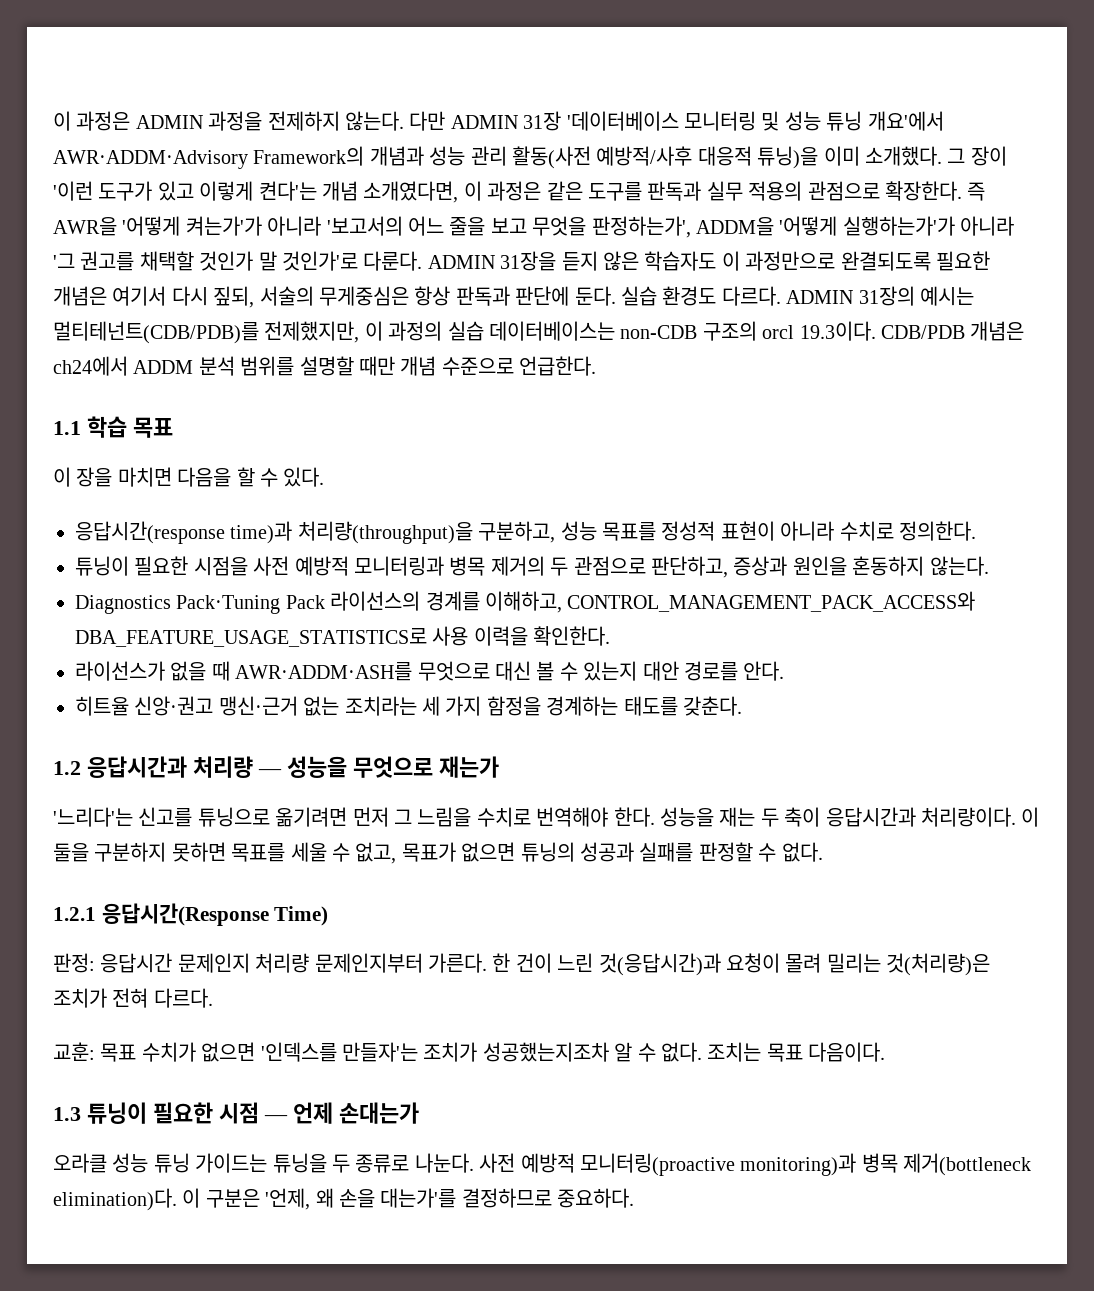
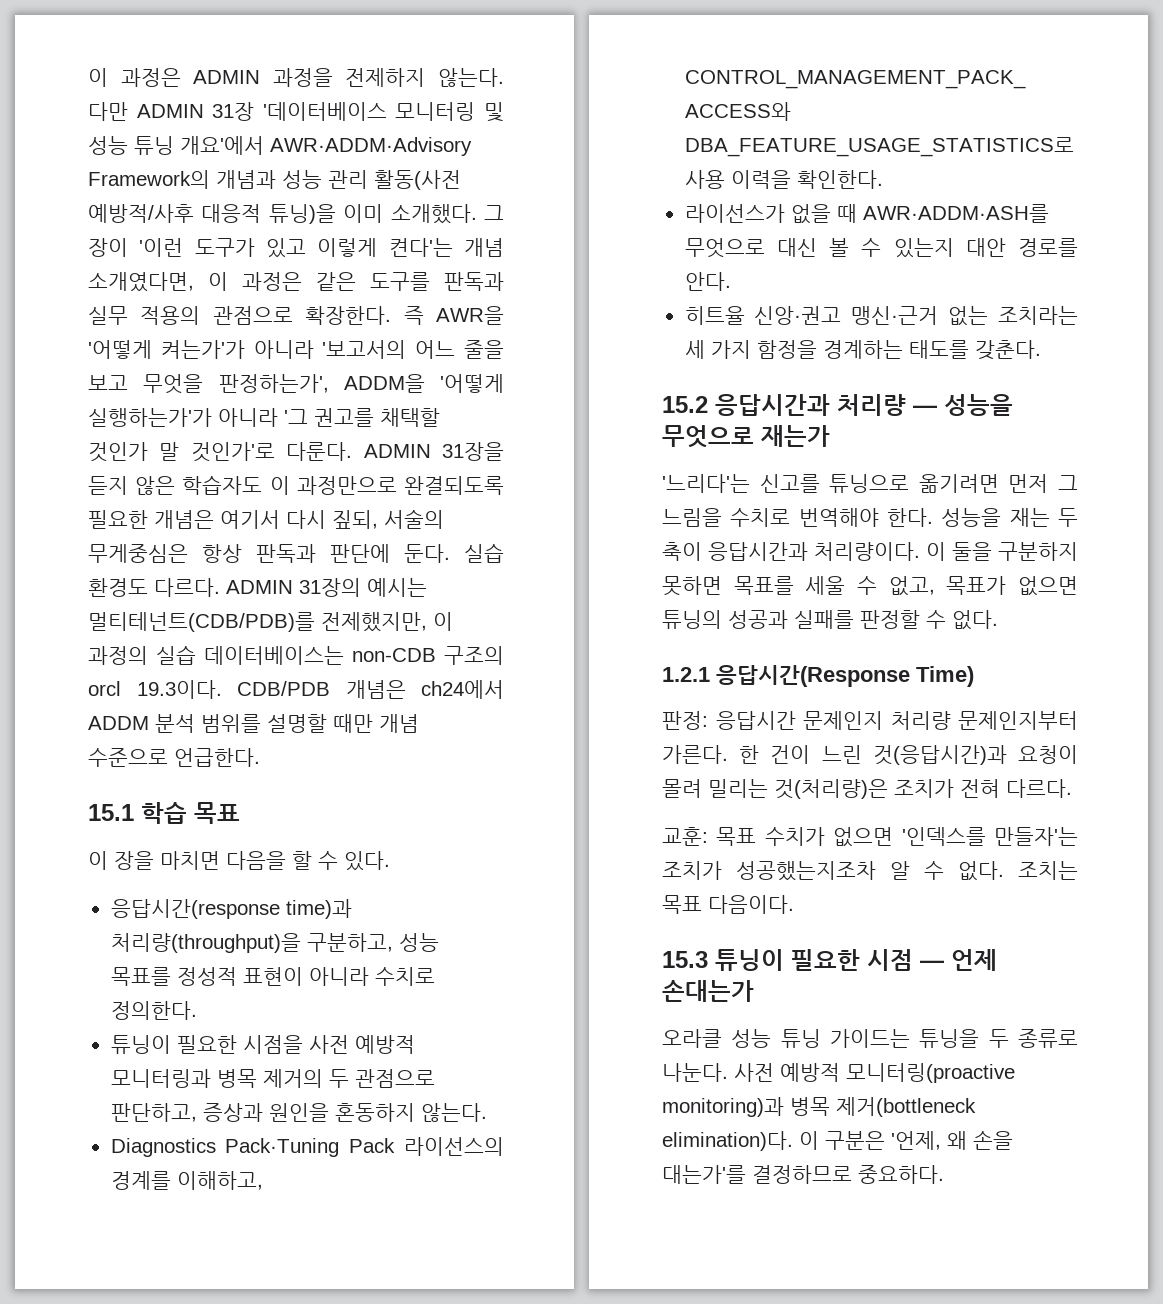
[53,421,81,435] 1.1 -> [88,804,134,821] 15.1
[53,761,81,775] 1.2 -> [662,396,708,413] 15.2
[53,1107,81,1121] 1.3 -> [662,951,708,968] 15.3

